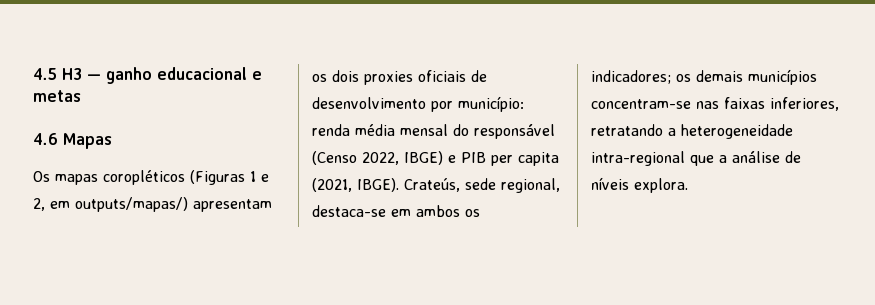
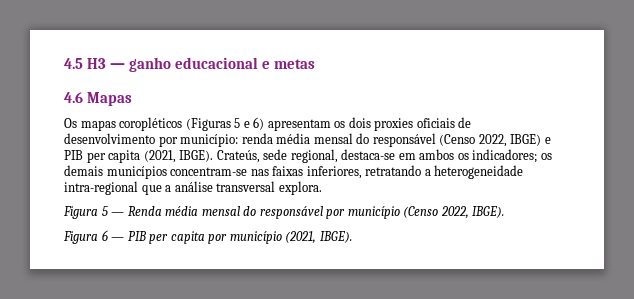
[250,171,269,182] [33,197,188,212] 1 e 2, em outputs/mapas/) -> [234,117,265,130] 5 e 6)
[785,151,801,163] [591,177,629,190] de níveis -> [216,181,276,192] transversal
(688, 185) none -> [63,206,505,219] [63,230,352,244] // Figura 5 — Renda média mensal do responsável por município (Censo 2022, IBGE). // Figura 6 — PIB per capita por município (2021, IBGE).

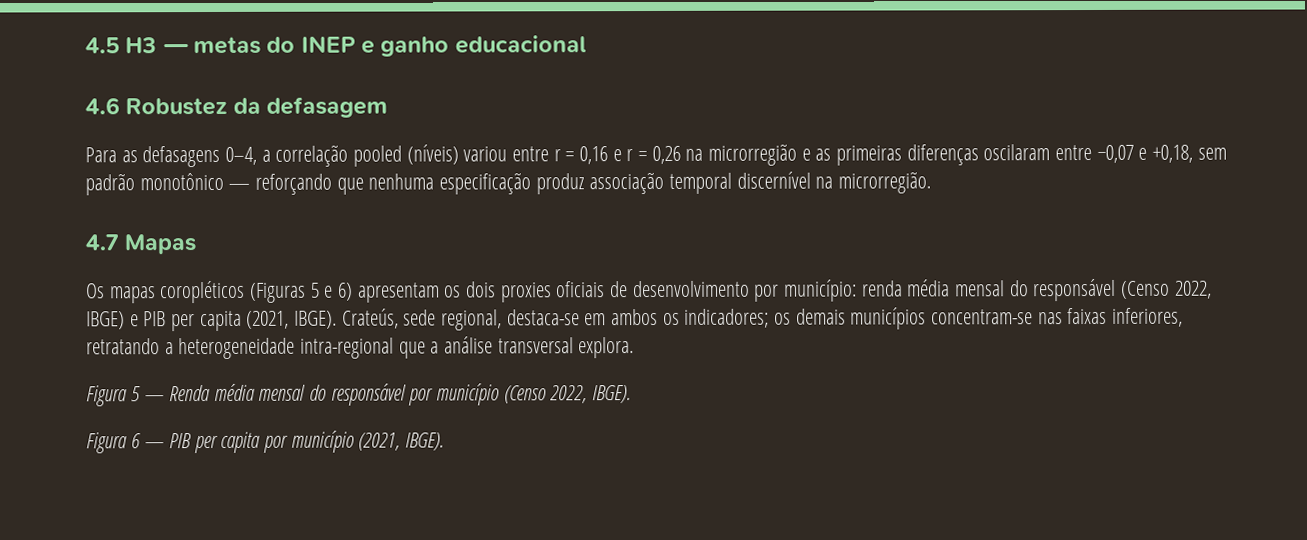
(126, 66) none -> [193,35,376,55] metas do INEP e
[262,59,316,69] e metas -> (587, 44) none
(83, 97) none -> [125,96,389,118] [85,143,1227,168] [85,171,932,196] [85,234,119,251] Robustez da defasagem // Para as defasagens 0–4, a correlação pooled (níveis) variou entre r = 0,16 e r = 0,26 na microrregião e as primeiras diferenças oscilaram entre −0,07 e +0,18, sem padrão monotônico — reforçando que nenhuma especificação produz associação temporal discernível na microrregião. // 4.7

